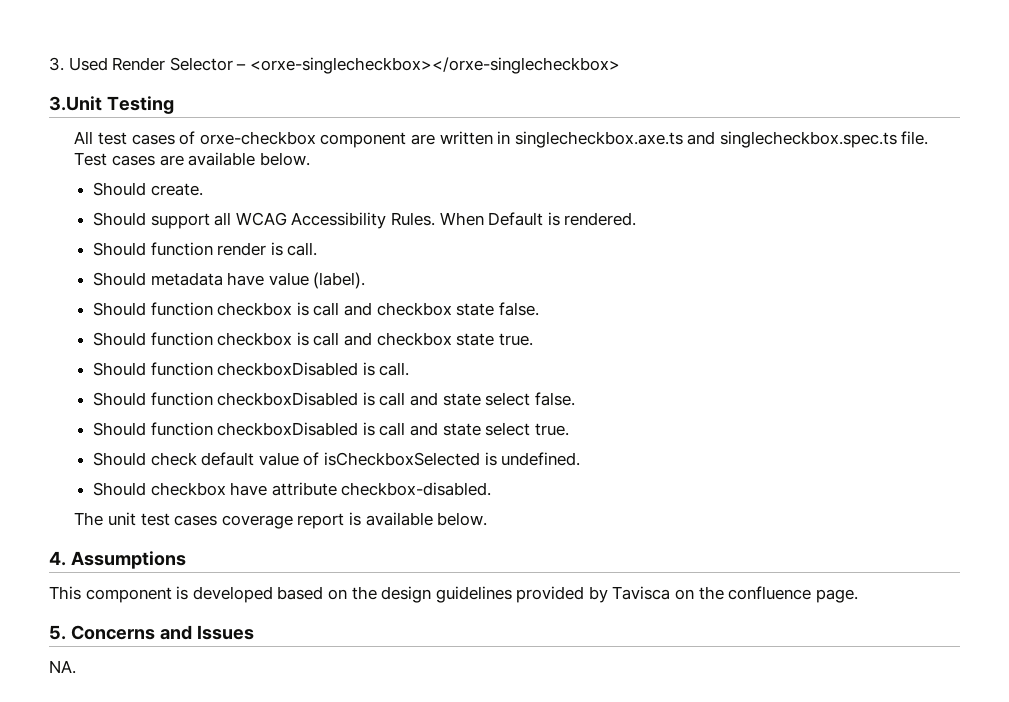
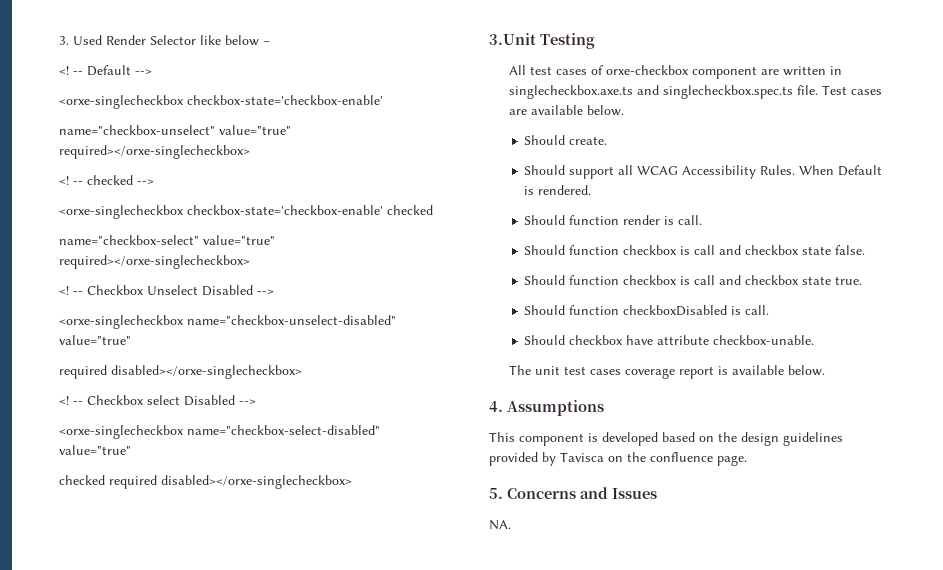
(233, 64) none -> [200,35,259,46] like below
[249,57,620,74] <orxe-singlecheckbox></orxe-singlecheckbox> -> [59,65,152,76] [59,95,383,109] [59,125,291,135] [59,145,250,159] [59,175,154,185] [59,205,433,219] [59,235,275,245] [59,255,250,269] [59,285,274,296] [59,315,396,329] [59,335,131,345] [59,365,302,379] [59,395,256,406] [59,425,380,439] [59,445,131,455] [59,475,352,489] // <! -- Default --> // <orxe-singlecheckbox checkbox-state='checkbox-enable' // name="checkbox-unselect" value="true" required></orxe-singlecheckbox> // <! -- checked --> // <orxe-singlecheckbox checkbox-state='checkbox-enable' checked // name="checkbox-select" value="true" required></orxe-singlecheckbox> // <! -- Checkbox Unselect Disabled --> // <orxe-singlecheckbox name="checkbox-unselect-disabled" value="true" // required disabled></orxe-singlecheckbox> // <! -- Checkbox select Disabled --> // <orxe-singlecheckbox name="checkbox-select-disabled" value="true" // checked required disabled></orxe-singlecheckbox>
[93,272,366,289] // Should metadata have value (label). -> (703, 220) none
[93,392,575,406] [93,422,569,436] [93,452,581,466] // Should function checkboxDisabled is call and state select false. // Should function checkboxDisabled is call and state select true. // Should check default value of isCheckboxSelected is undefined. -> (770, 310) none
[341,482,492,496] checkbox-disabled. -> [713,335,815,345] checkbox-unable.

